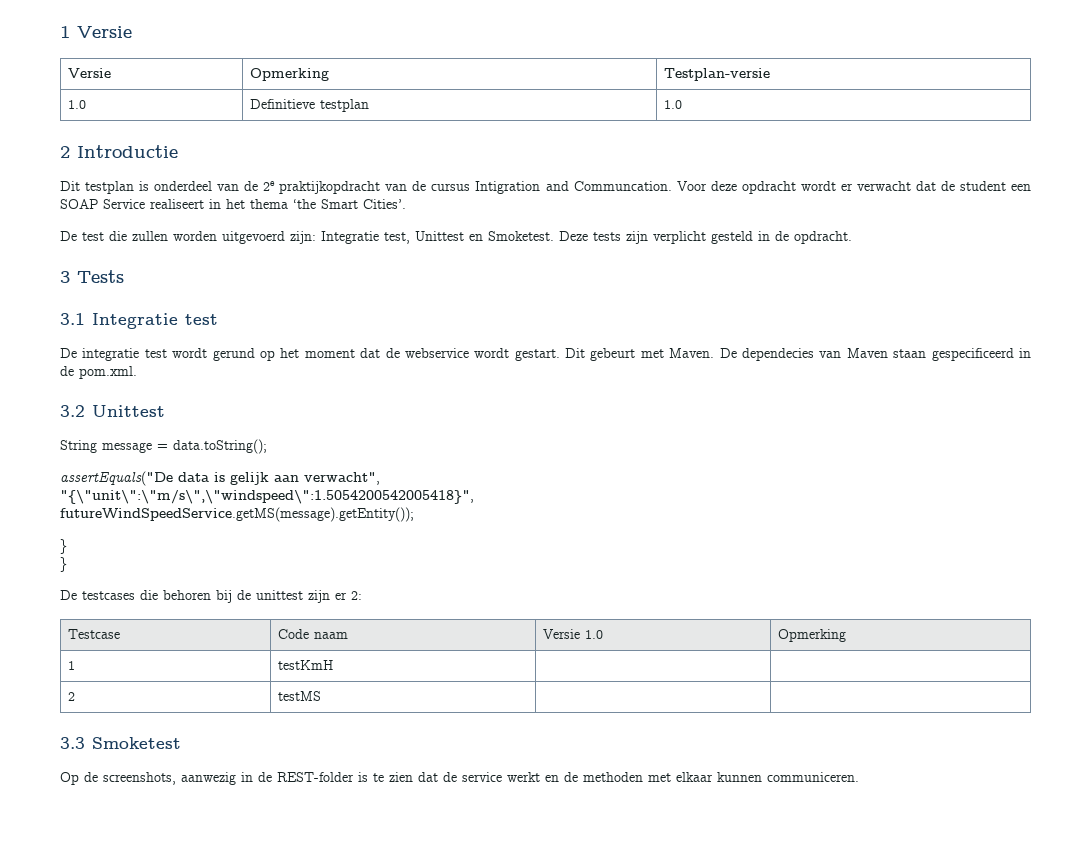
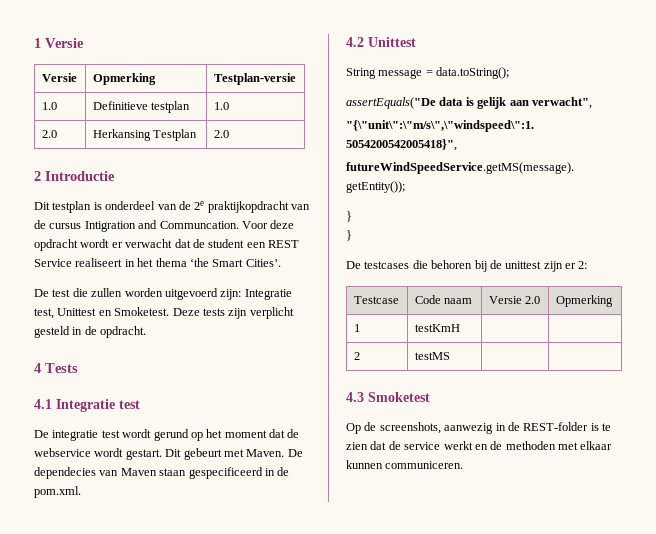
(683, 104) none -> [41,130,57,138] [92,129,198,141] [213,130,229,138] // 2.0 | Herkansing Testplan | 2.0
[60,199,98,209] SOAP -> [268,240,299,248] REST
[60,271,70,283] 3 -> [34,363,41,373] 4
[60,313,85,325] 3.1 -> [34,399,52,409] 4.1
[60,405,85,417] 3.2 -> [346,37,364,47] 4.2
[585,630,604,639] 1.0 -> [525,296,541,304] 2.0
[60,737,85,749] 3.3 -> [346,392,364,402] 4.3

